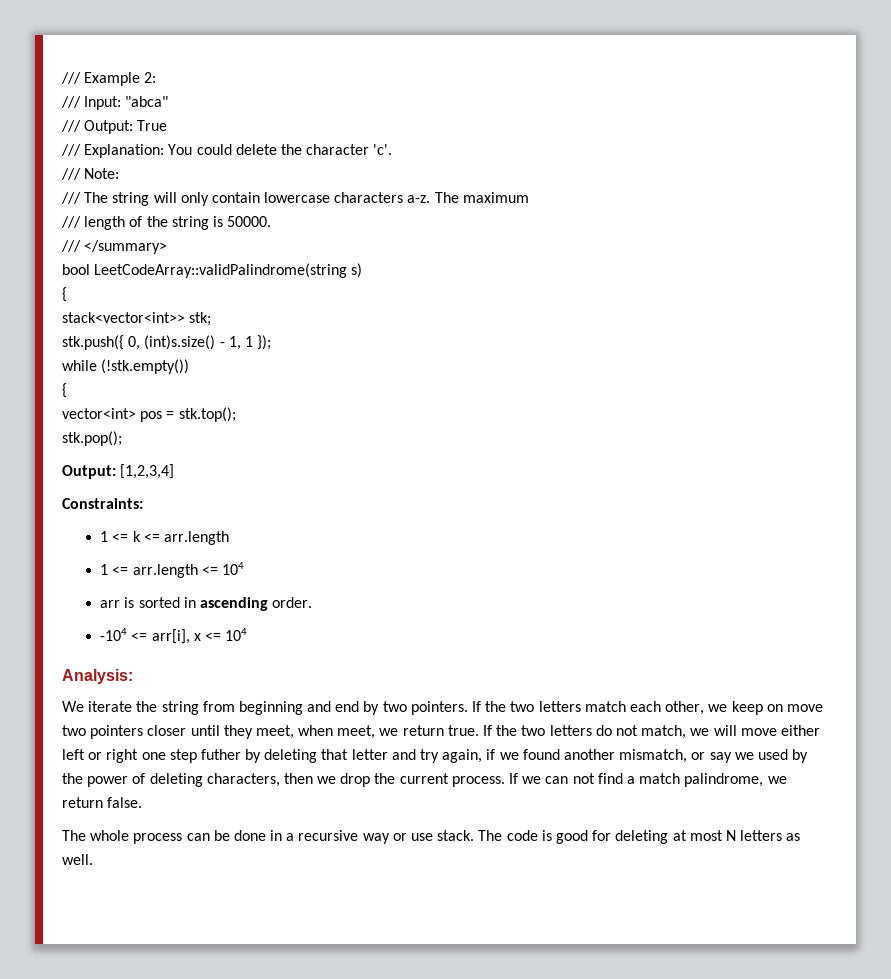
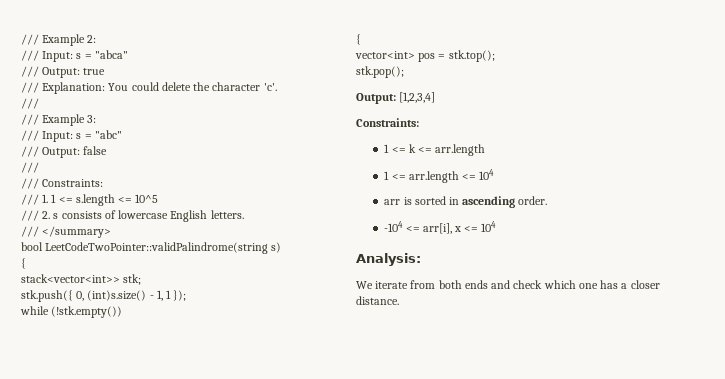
(122, 103) none -> [76,53,92,59] s =
[137,120,168,131] True -> [83,68,106,75] true
[84,168,120,179] [61,192,529,206] [61,216,272,230] Note: // /// The string will only contain lowercase characters a-z. The maximum // /// length of the string is 50000. -> [21,114,97,126] [21,130,122,142] [21,146,108,158] [21,162,39,173] [21,178,104,189] [21,194,159,206] [21,210,244,222] // /// Example 3: // /// Input: s = "abc" // /// Output: false // /// // /// Constraints: // /// 1. 1 <= s.length <= 10^5 // /// 2. s consists of lowercase English letters.
[94,263,348,278] LeetCodeArray::validPalindrome(string -> [45,242,269,254] LeetCodeTwoPointer::validPalindrome(string
[136,701,823,715] [62,725,820,739] [62,749,809,763] [62,773,787,787] [62,797,143,808] [62,830,801,844] [62,854,93,865] the string from beginning and end by two pointers. If the two letters match each other, we keep on move two pointers closer until they meet, when meet, we return true. If the two letters do not match, we will move either left or right one step futher by deleting that letter and try again, if we found another mismatch, or say we used by the power of deleting characters, then we drop the current process. If we can not find a match palindrome, we return false. // The whole process can be done in a recursive way or use stack. The code is good for deleting at most N letters as well. -> [410,280,660,289] [356,296,399,305] from both ends and check which one has a closer distance.

